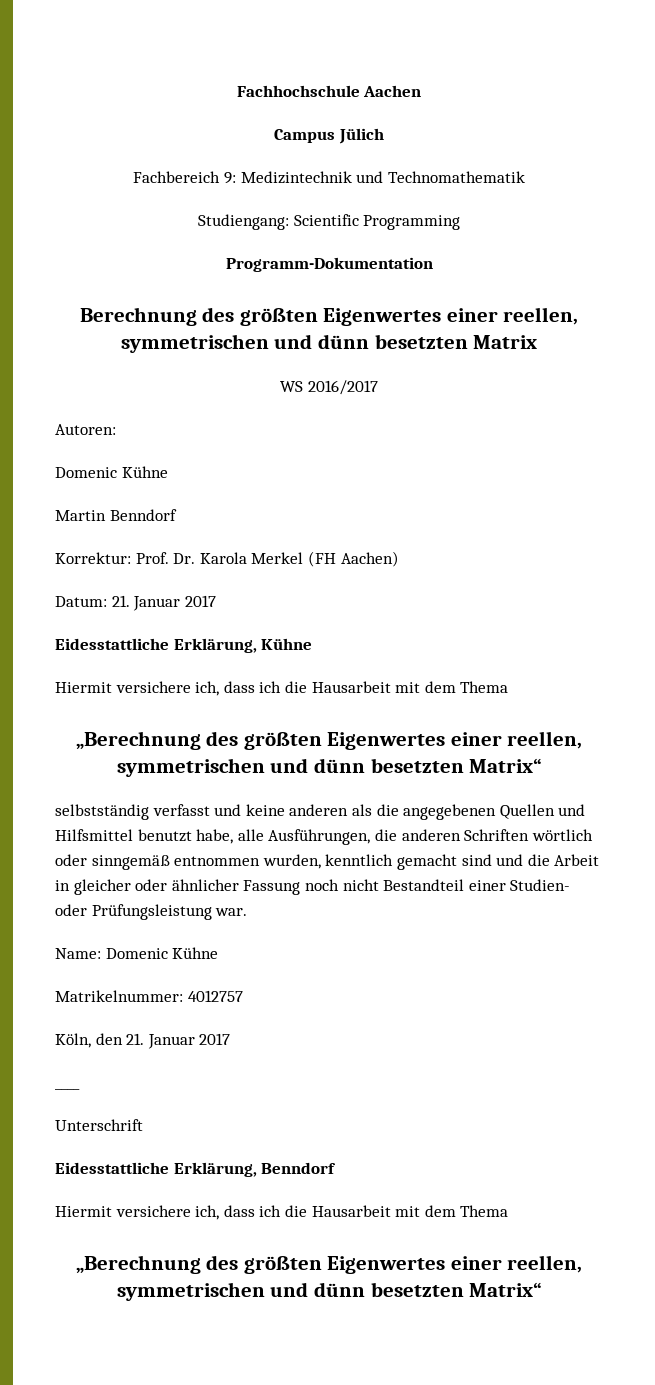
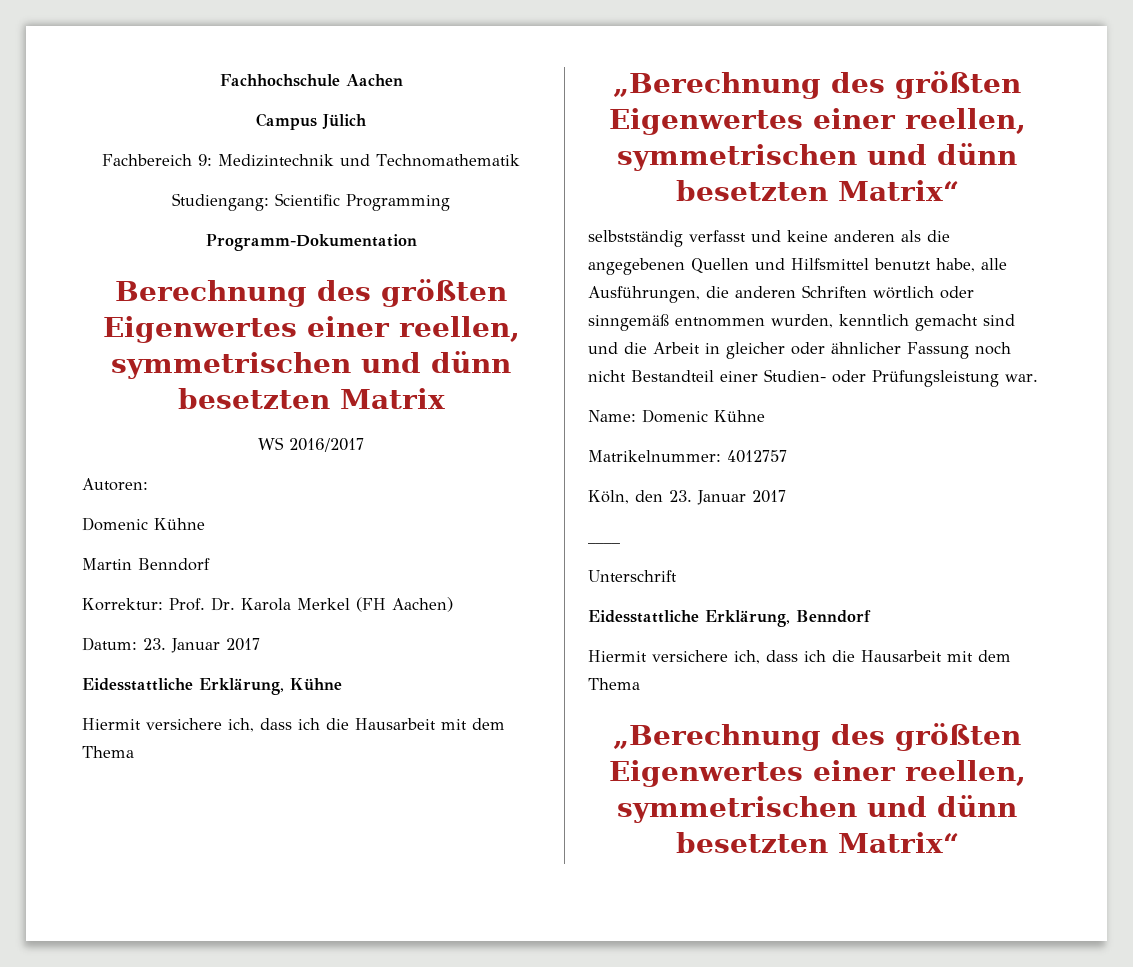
[111,595,130,607] 21. -> [143,638,166,650] 23.
[126,1033,145,1045] 21. -> [669,490,692,502] 23.

